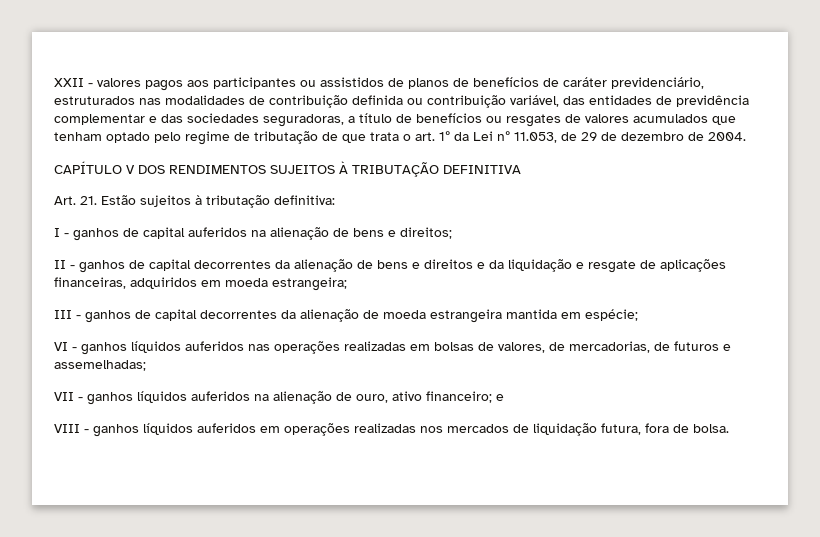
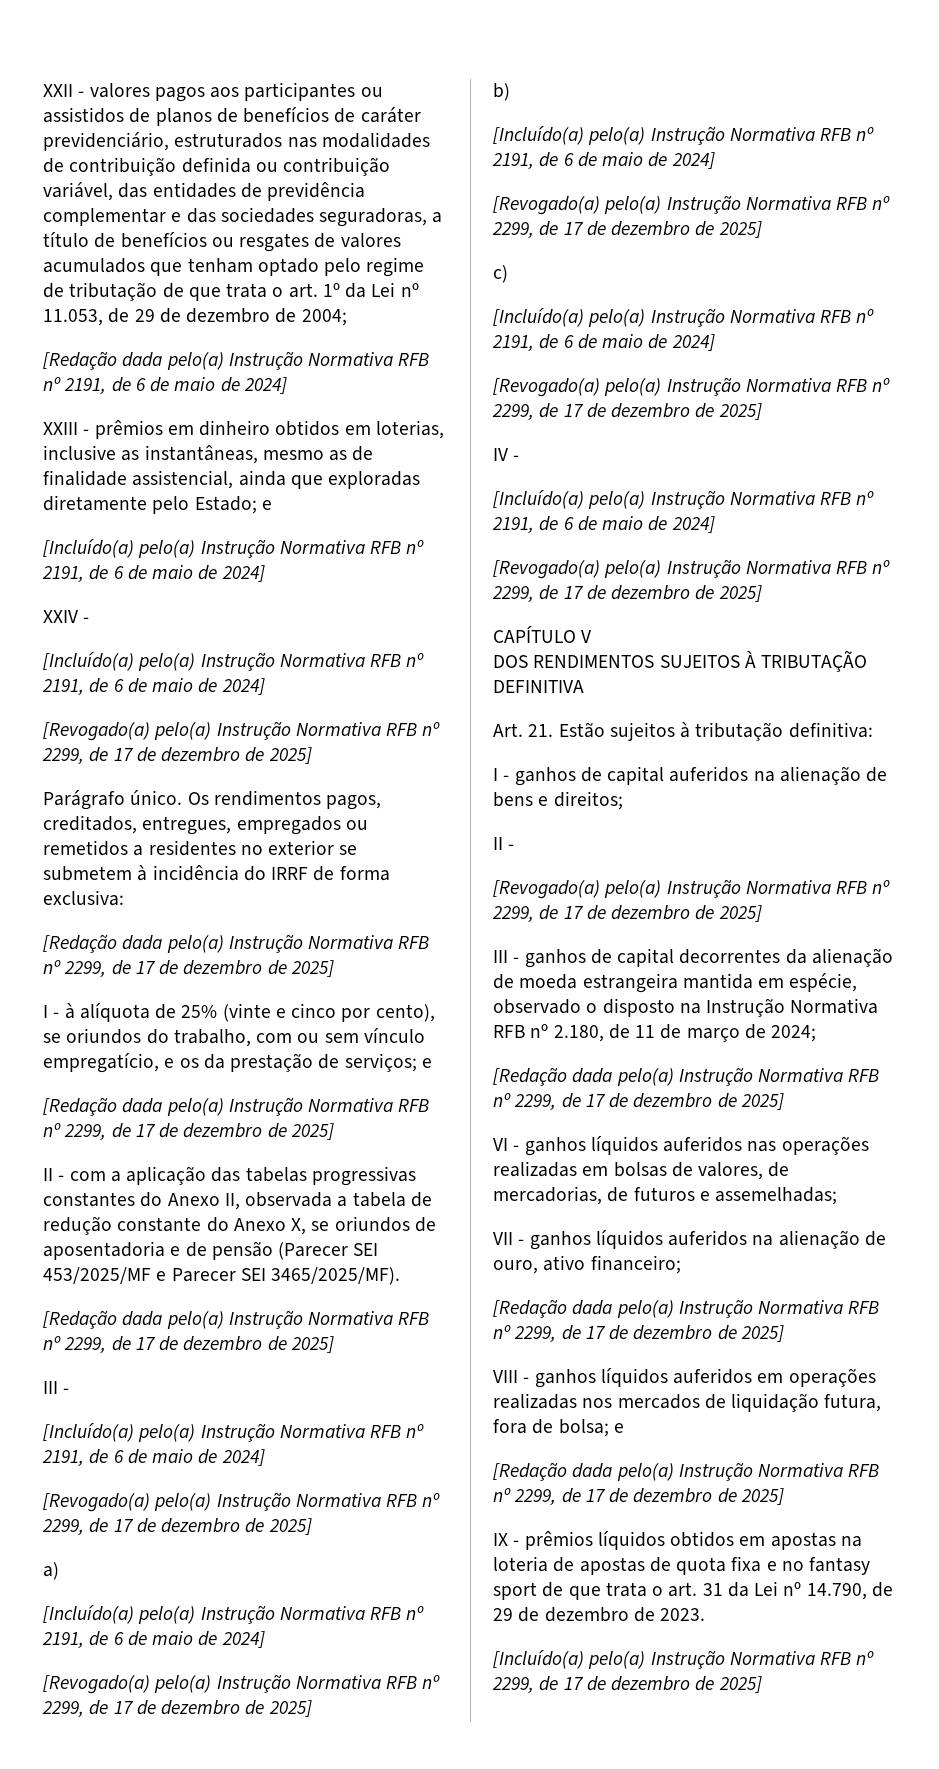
[708,132,746,141] 2004. -> [301,309,347,326] [43,351,430,370] [43,377,287,394] [43,420,444,439] [43,445,374,464] [43,470,421,489] [43,495,272,514] [43,539,425,558] [42,565,265,582] [43,610,90,623] [43,652,425,671] [42,678,265,695] [43,721,441,741] [42,747,312,764] [43,790,382,810] [43,815,368,835] [43,840,358,856] [43,865,390,881] [43,890,124,906] [43,934,430,953] [43,960,334,977] [43,1003,435,1022] [43,1028,425,1047] [43,1053,432,1073] [43,1097,430,1116] [43,1123,334,1140] [43,1166,416,1186] [43,1192,432,1210] [43,1216,436,1235] [43,1241,379,1260] [43,1267,401,1285] [43,1310,430,1329] [43,1336,334,1353] [43,1381,70,1394] [43,1423,425,1442] [42,1449,265,1466] [43,1492,441,1512] [42,1518,312,1535] [43,1562,59,1580] [43,1605,425,1624] [42,1631,265,1648] [43,1674,441,1694] [42,1700,312,1717] [493,83,510,101] [493,126,875,145] [492,152,715,169] [493,195,891,215] [492,221,762,238] [493,265,508,283] [493,308,875,327] [492,334,715,351] [493,377,891,397] [492,403,762,420] [493,448,520,461] [493,490,875,509] [492,516,715,533] [493,559,891,579] [492,585,762,602] 2004; // [Redação dada pelo(a) Instrução Normativa RFB nº 2191, de 6 de maio de 2024] // XXIII - prêmios em dinheiro obtidos em loterias, inclusive as instantâneas, mesmo as de finalidade assistencial, ainda que exploradas diretamente pelo Estado; e // [Incluído(a) pelo(a) Instrução Normativa RFB nº 2191, de 6 de maio de 2024] // XXIV - // [Incluído(a) pelo(a) Instrução Normativa RFB nº 2191, de 6 de maio de 2024] // [Revogado(a) pelo(a) Instrução Normativa RFB nº 2299, de 17 de dezembro de 2025] // Parágrafo único. Os rendimentos pagos, creditados, entregues, empregados ou remetidos a residentes no exterior se submetem à incidência do IRRF de forma exclusiva: // [Redação dada pelo(a) Instrução Normativa RFB nº 2299, de 17 de dezembro de 2025] // I - à alíquota de 25% (vinte e cinco por cento), se oriundos do trabalho, com ou sem vínculo empregatício, e os da prestação de serviços; e // [Redação dada pelo(a) Instrução Normativa RFB nº 2299, de 17 de dezembro de 2025] // II - com a aplicação das tabelas progressivas constantes do Anexo II, observada a tabela de redução constante do Anexo X, se oriundos de aposentadoria e de pensão (Parecer SEI 453/2025/MF e Parecer SEI 3465/2025/MF). // [Redação dada pelo(a) Instrução Normativa RFB nº 2299, de 17 de dezembro de 2025] // III - // [Incluído(a) pelo(a) Instrução Normativa RFB nº 2191, de 6 de maio de 2024] // [Revogado(a) pelo(a) Instrução Normativa RFB nº 2299, de 17 de dezembro de 2025] // a) // [Incluído(a) pelo(a) Instrução Normativa RFB nº 2191, de 6 de maio de 2024] // [Revogado(a) pelo(a) Instrução Normativa RFB nº 2299, de 17 de dezembro de 2025] // b) // [Incluído(a) pelo(a) Instrução Normativa RFB nº 2191, de 6 de maio de 2024] // [Revogado(a) pelo(a) Instrução Normativa RFB nº 2299, de 17 de dezembro de 2025] // c) // [Incluído(a) pelo(a) Instrução Normativa RFB nº 2191, de 6 de maio de 2024] // [Revogado(a) pelo(a) Instrução Normativa RFB nº 2299, de 17 de dezembro de 2025] // IV - // [Incluído(a) pelo(a) Instrução Normativa RFB nº 2191, de 6 de maio de 2024] // [Revogado(a) pelo(a) Instrução Normativa RFB nº 2299, de 17 de dezembro de 2025]
(135, 169) none -> (593, 636) //
[79,259,726,273] [54,277,347,291] ganhos de capital decorrentes da alienação de bens e direitos e da liquidação e resgate de aplicações financeiras, adquiridos em moeda estrangeira; -> [493,879,891,899] [492,905,762,922] // [Revogado(a) pelo(a) Instrução Normativa RFB nº 2299, de 17 de dezembro de 2025]
[585,309,638,321] espécie; -> [789,973,858,992] [493,998,879,1017] [493,1024,817,1042] [493,1067,880,1086] [493,1093,784,1110] espécie, observado o disposto na Instrução Normativa RFB nº 2.180, de 11 de março de 2024; // [Redação dada pelo(a) Instrução Normativa RFB nº 2299, de 17 de dezembro de 2025]
[496,394,504,401] e -> [493,1299,880,1318] [493,1325,784,1342] // [Redação dada pelo(a) Instrução Normativa RFB nº 2299, de 17 de dezembro de 2025]
[693,424,729,433] bolsa. -> [558,1419,624,1437] [493,1462,880,1481] [493,1488,784,1505] [493,1531,862,1550] [493,1556,871,1575] [493,1581,893,1600] [493,1607,706,1622] [493,1650,875,1669] [492,1676,762,1693] bolsa; e // [Redação dada pelo(a) Instrução Normativa RFB nº 2299, de 17 de dezembro de 2025] // IX - prêmios líquidos obtidos em apostas na loteria de apostas de quota fixa e no fantasy sport de que trata o art. 31 da Lei nº 14.790, de 29 de dezembro de 2023. // [Incluído(a) pelo(a) Instrução Normativa RFB nº 2299, de 17 de dezembro de 2025]

